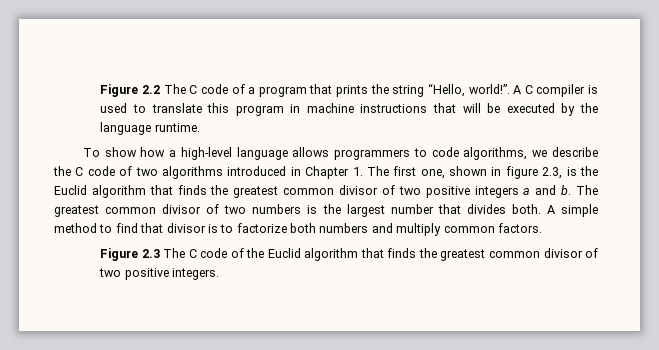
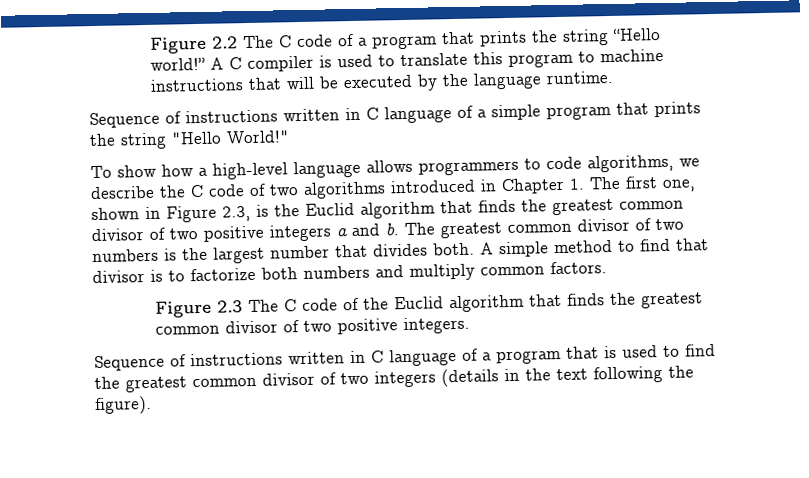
[427,83,510,97] “Hello, world!”. -> [612,27,662,41] [150,57,206,71] “Hello world!”
[290,104,301,113] in -> [578,51,596,63] to
(200, 127) none -> [89,101,701,129] [89,130,290,150] // Sequence of instructions written in C language of a simple program that prints the string "Hello World!"
[505,166,538,179] figure -> [166,205,217,223] Figure
(220, 274) none -> [94,344,716,372] [94,365,694,393] [95,395,152,416] // Sequence of instructions written in C language of a program that is used to find the greatest common divisor of two integers (details in the text following the figure).

